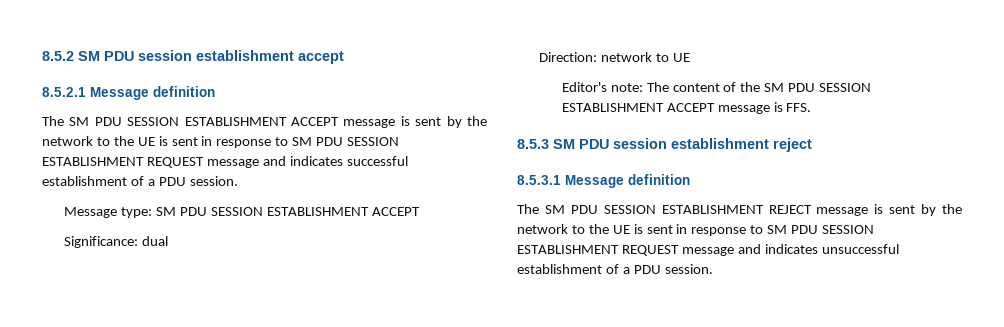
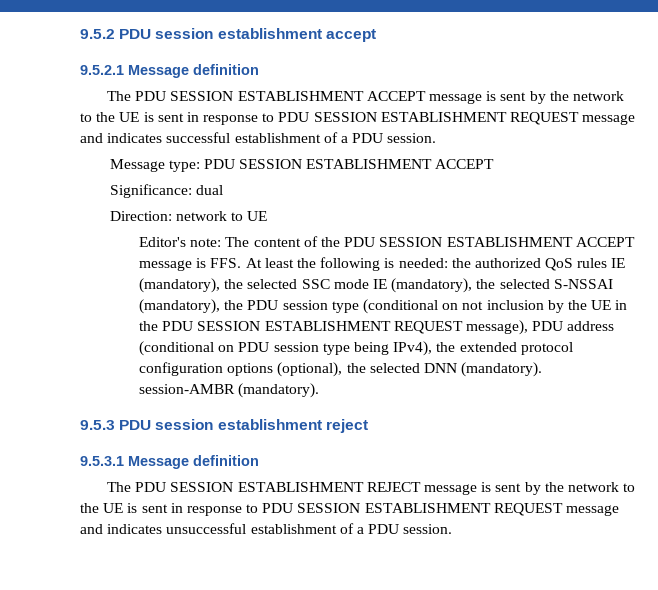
[42,51,100,61] 8.5.2 SM -> [80,29,115,39] 9.5.2
[42,86,215,100] [42,116,90,126] 8.5.2.1 Message definition // The SM -> [80,64,259,78] [107,91,132,101] 9.5.2.1 Message definition // The
[292,137,313,146] SM -> (275, 117) none
[156,207,177,216] SM -> (200, 166) none
[764,83,785,92] SM -> (340, 242) none
[517,139,575,149] // 8.5.3 SM -> [245,257,626,271] [139,278,613,293] [139,299,628,314] [139,320,615,335] [139,341,573,356] [139,362,543,377] [139,383,320,398] [80,420,115,430] At least the following is needed: the authorized QoS rules IE (mandatory), the selected SSC mode IE (mandatory), the selected S-NSSAI (mandatory), the PDU session type (conditional on not inclusion by the UE in the PDU SESSION ESTABLISHMENT REQUEST message), PDU address (conditional on PDU session type being IPv4), the extended protocol configuration options (optional), the selected DNN (mandatory). session-AMBR (mandatory). // 9.5.3
[517,174,690,188] [517,204,565,214] 8.5.3.1 Message definition // The SM -> [80,455,259,469] [107,482,132,492] 9.5.3.1 Message definition // The
[767,225,788,234] SM -> (259, 508) none

